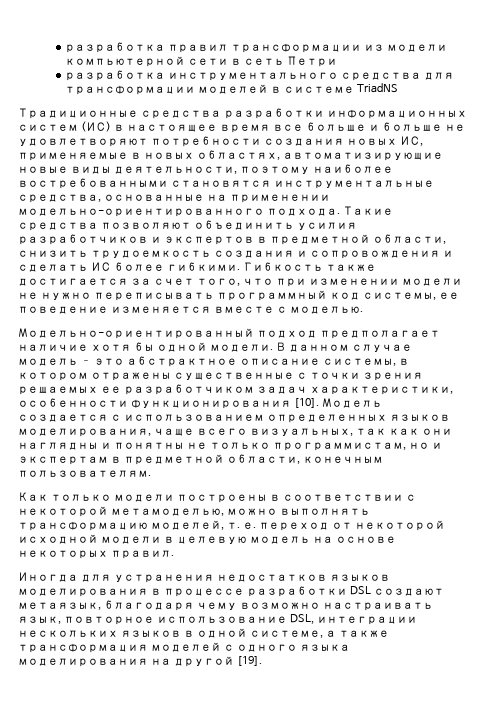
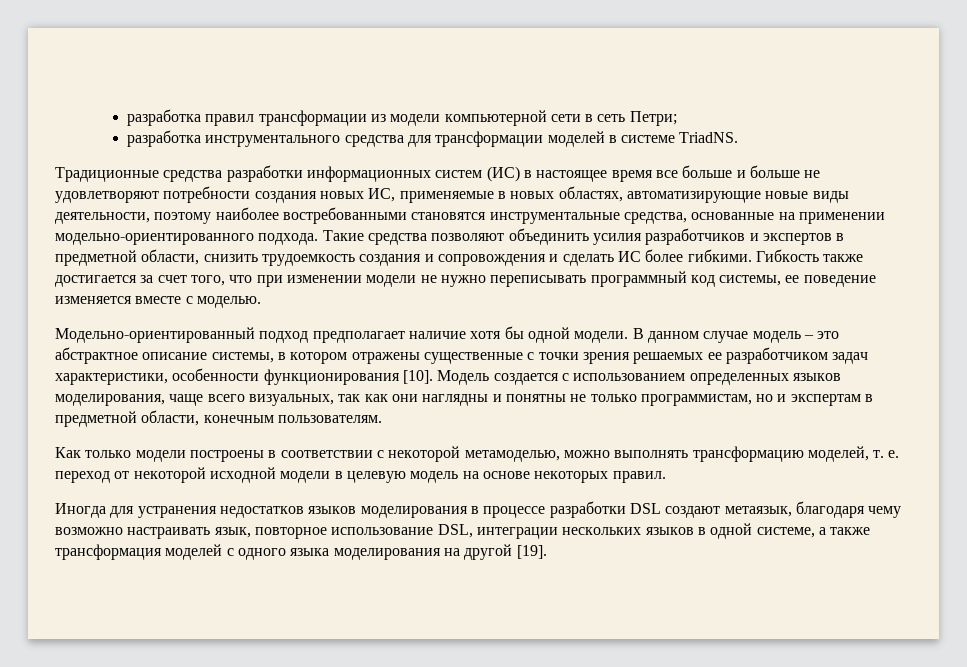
[287,56,338,67] Петри -> [629,111,677,126] Петри;
[357,83,399,93] TriadNS -> [679,132,739,143] TriadNS.

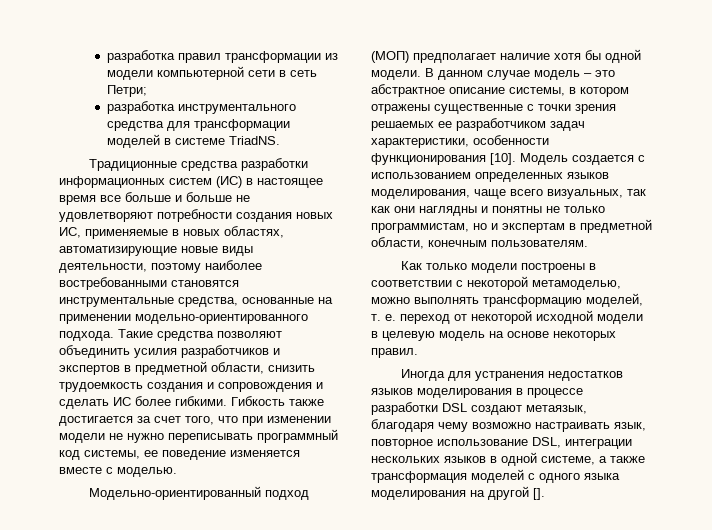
(309, 337) none -> [371,51,409,63] (МОП)
[516,545,547,559] [19]. -> [533,488,545,500] [].

